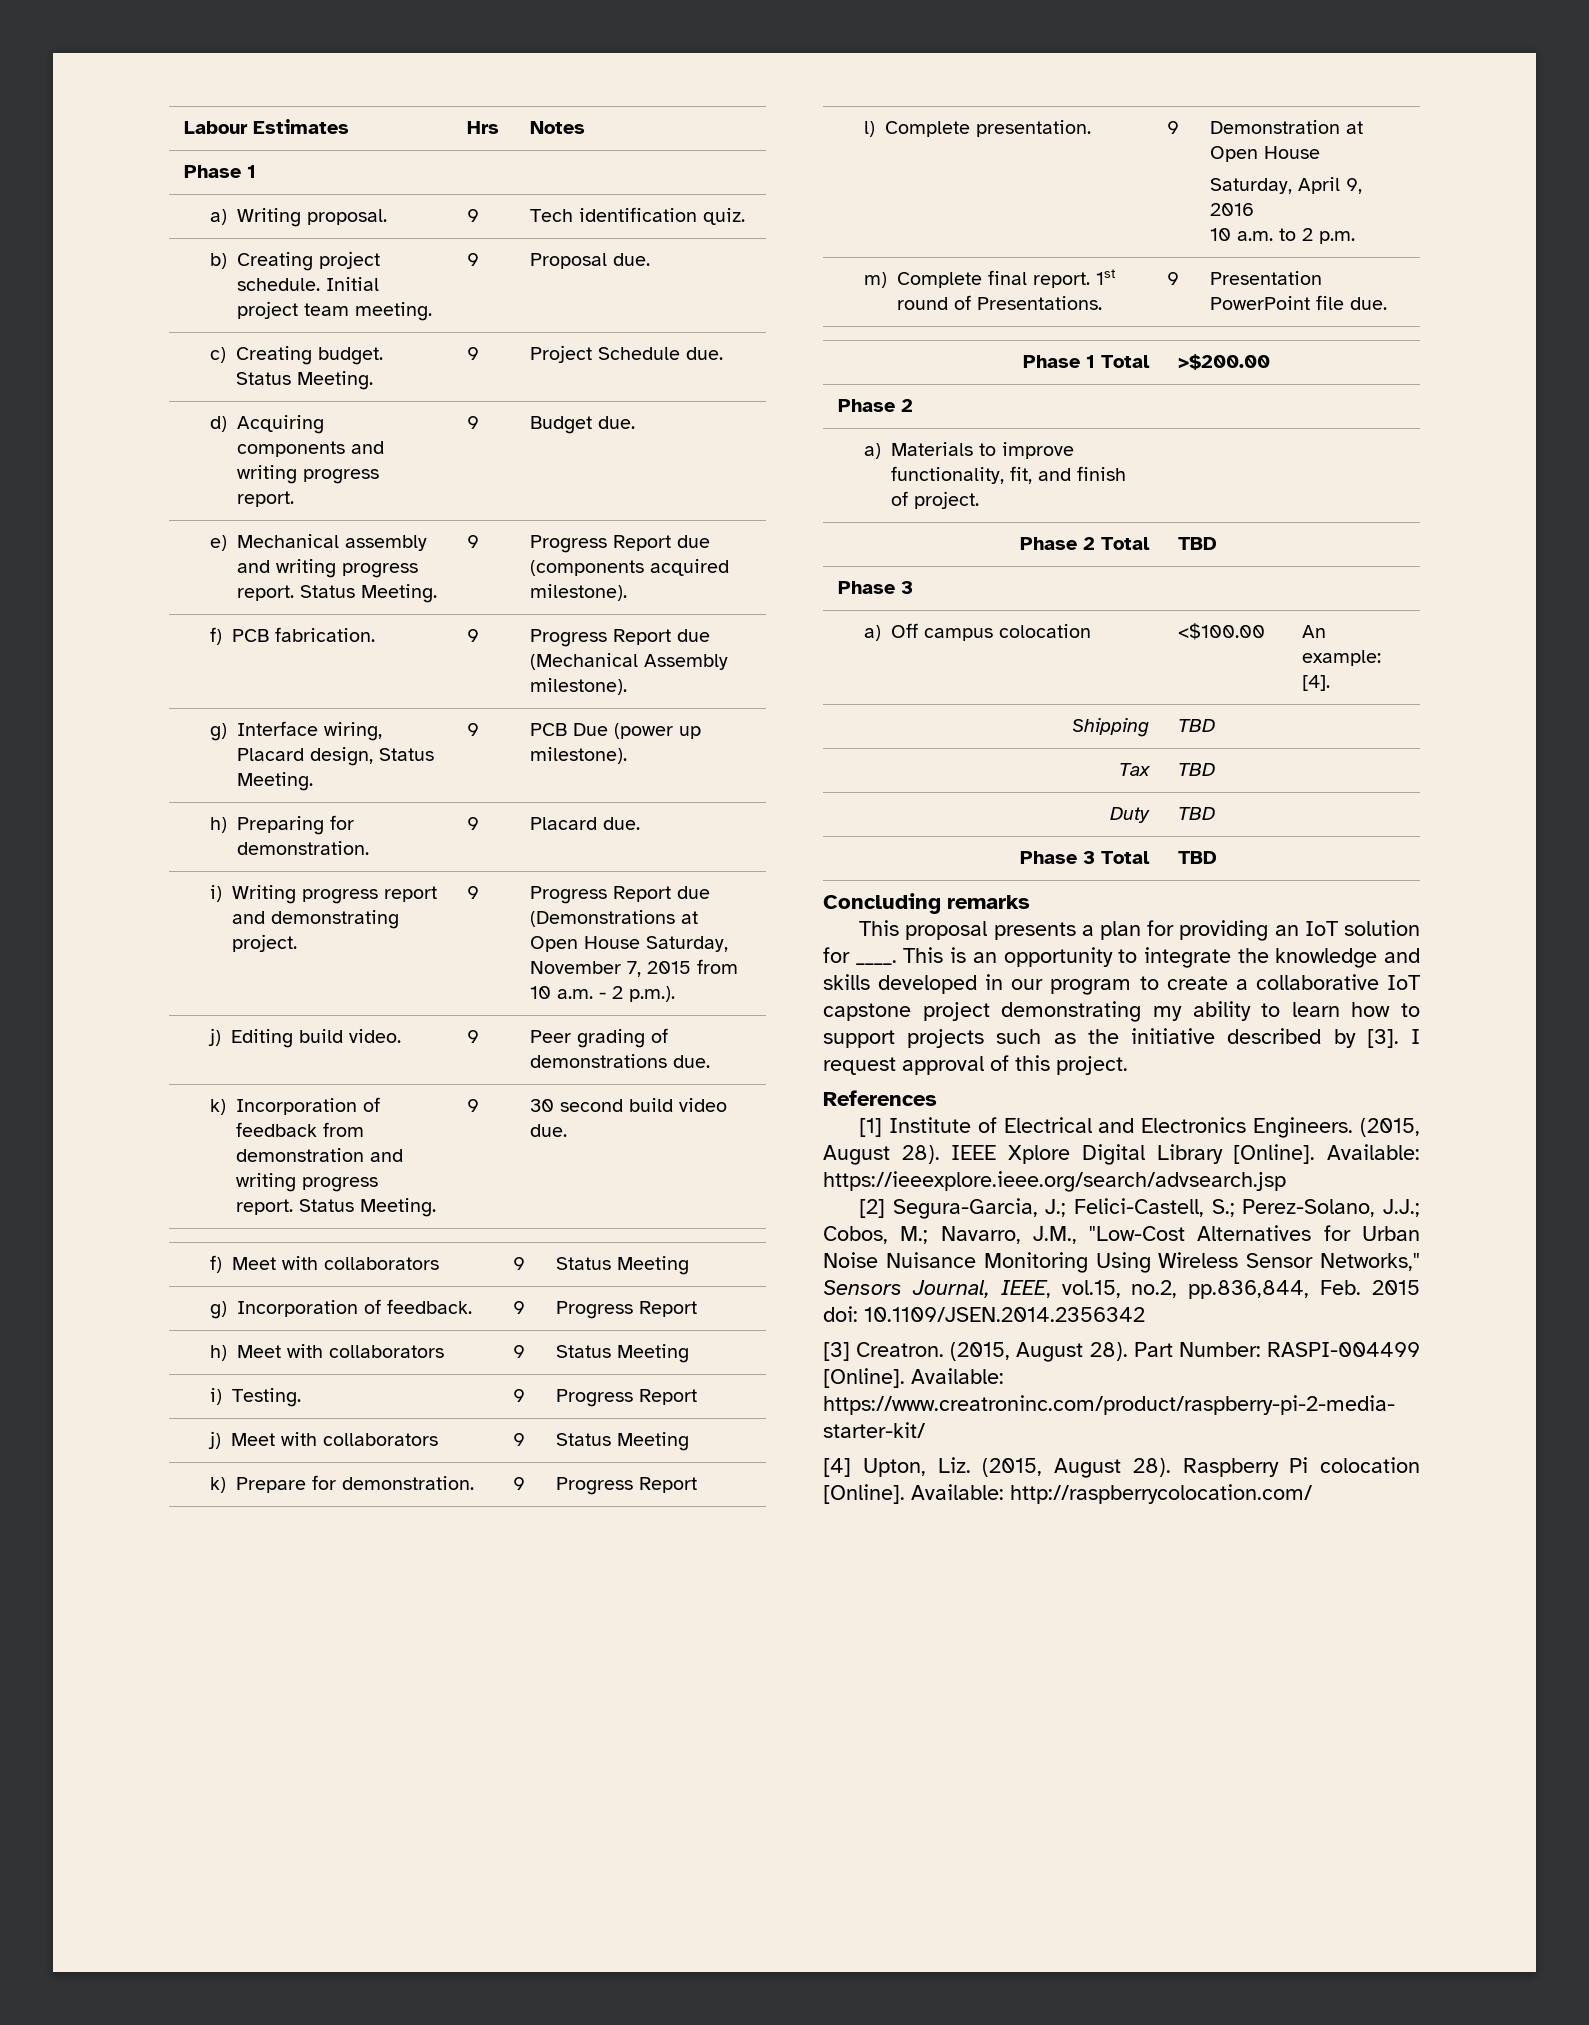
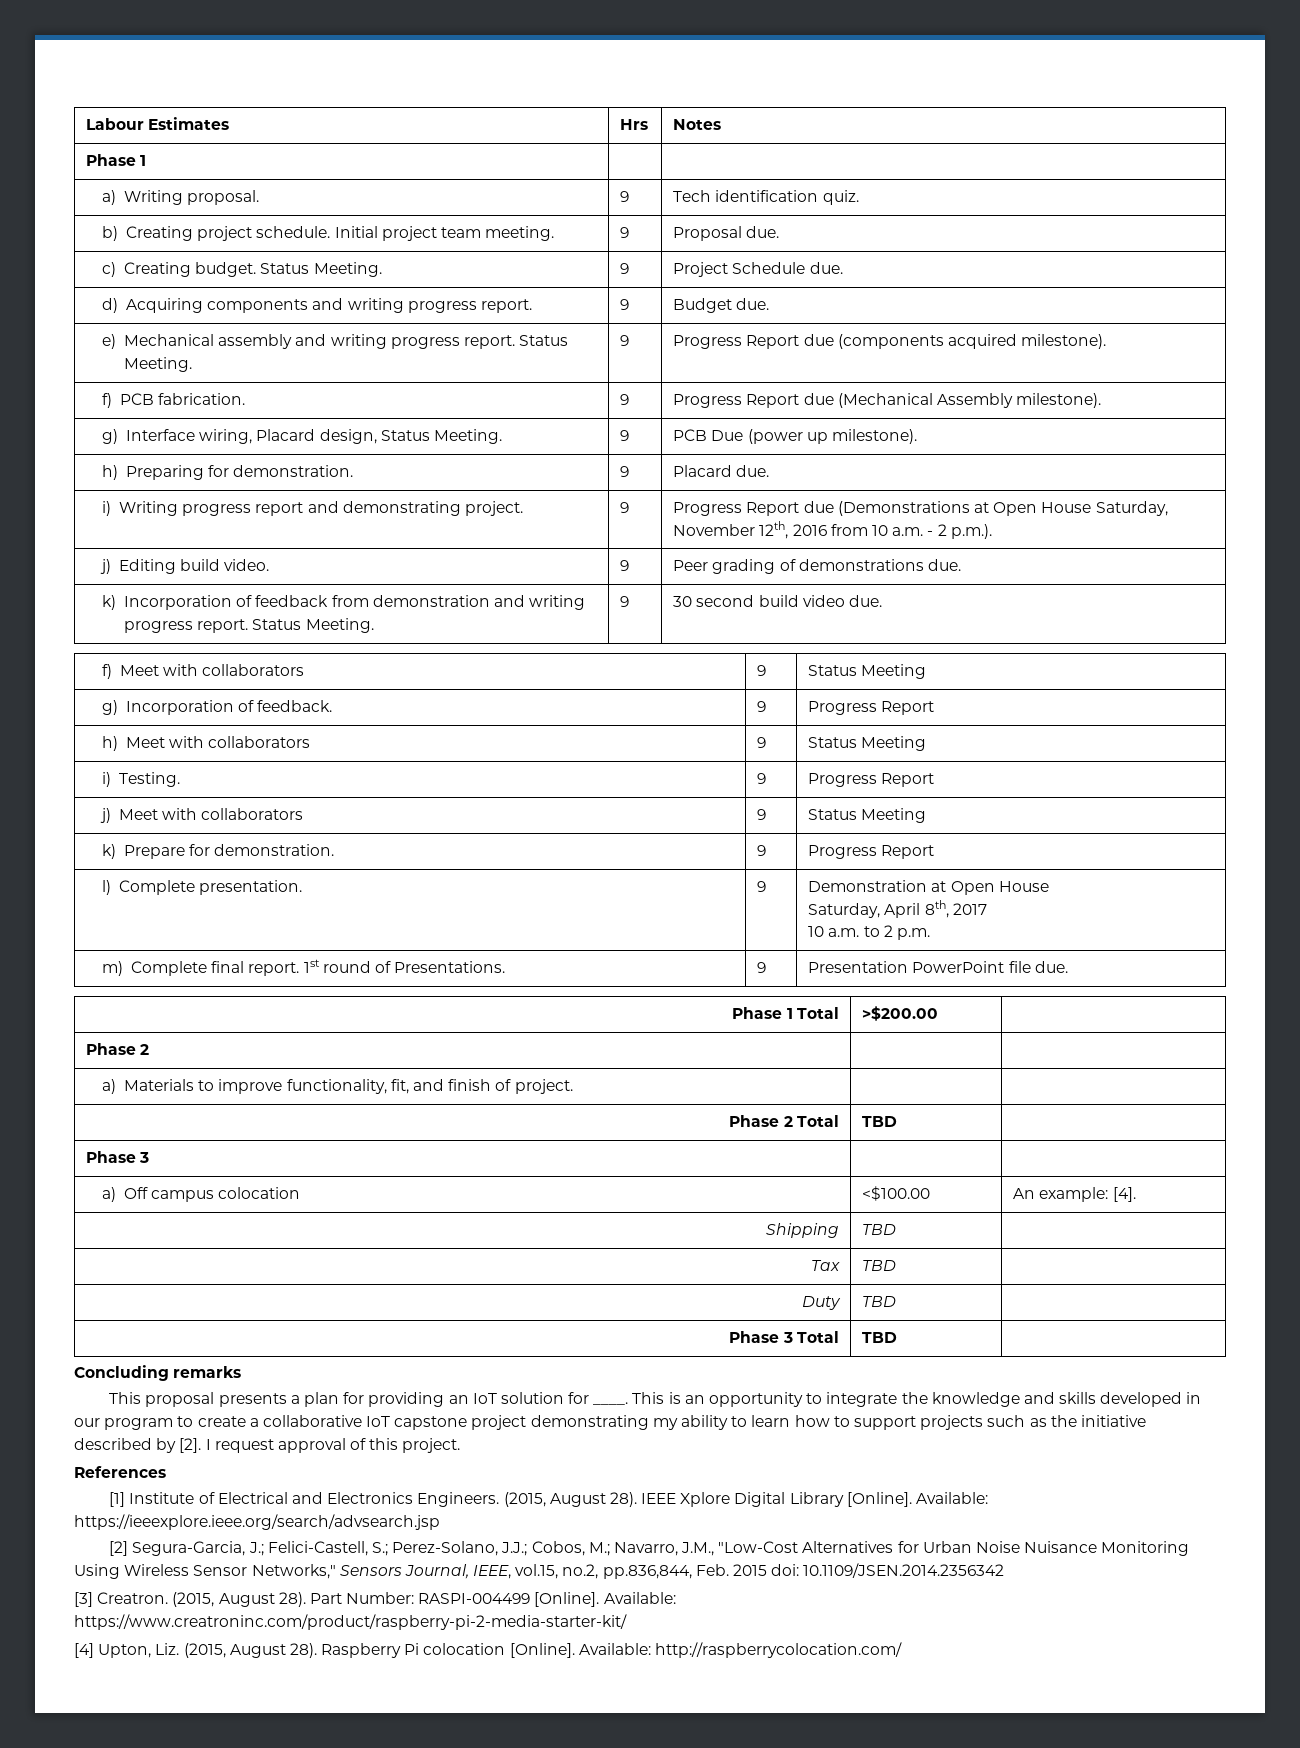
[627,961,692,977] 7, 2015 -> [759,521,827,539] 12th, 2016
[1346,178,1363,194] [1210,203,1255,216] 9, 2016 -> [924,900,987,918] 8th, 2017
[1366,1029,1399,1048] [3]. -> [179,1438,202,1453] [2].

